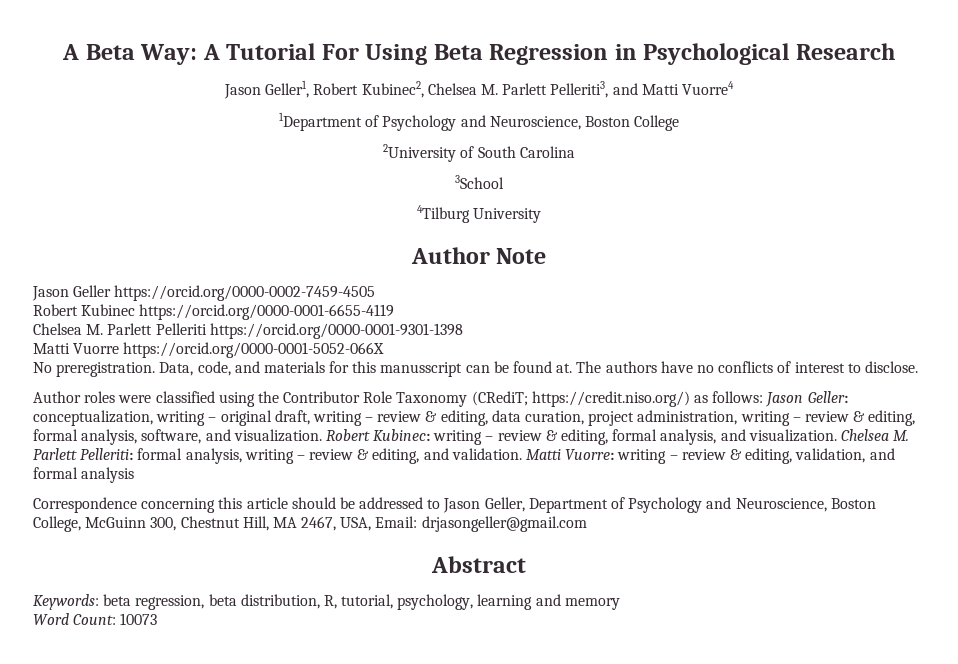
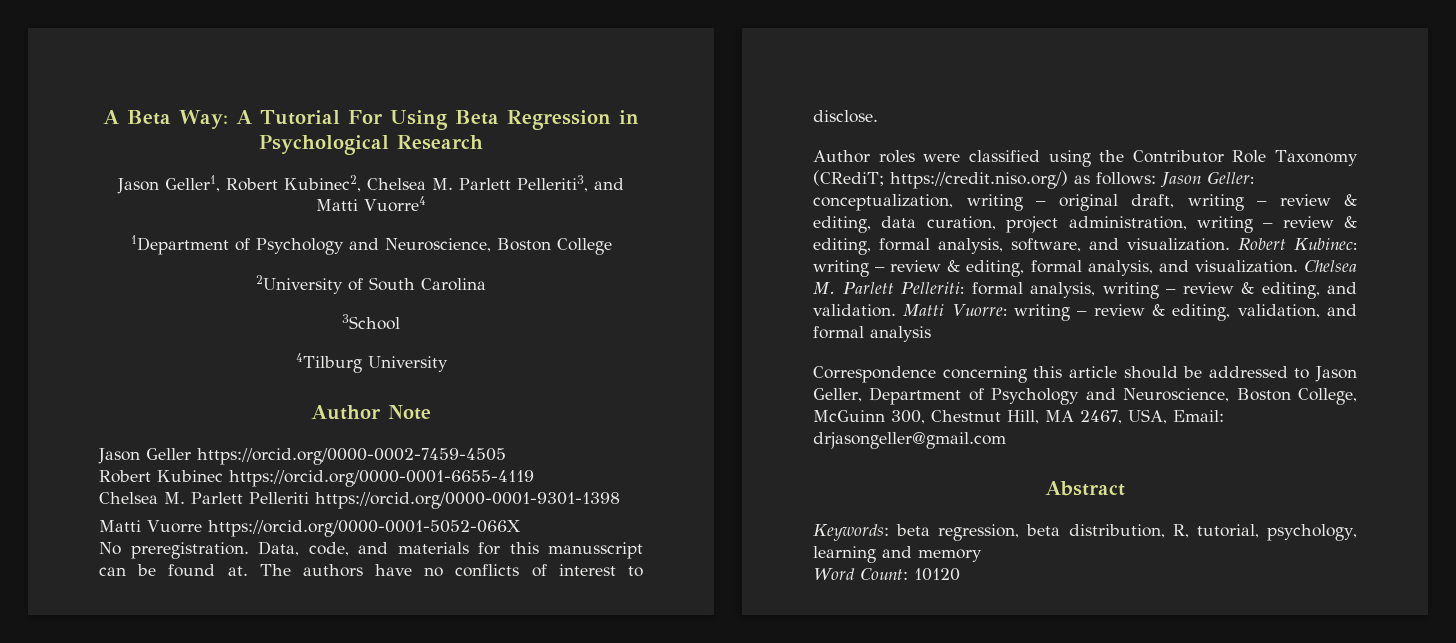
[120,613,158,625] 10073 -> [913,568,960,581] 10120

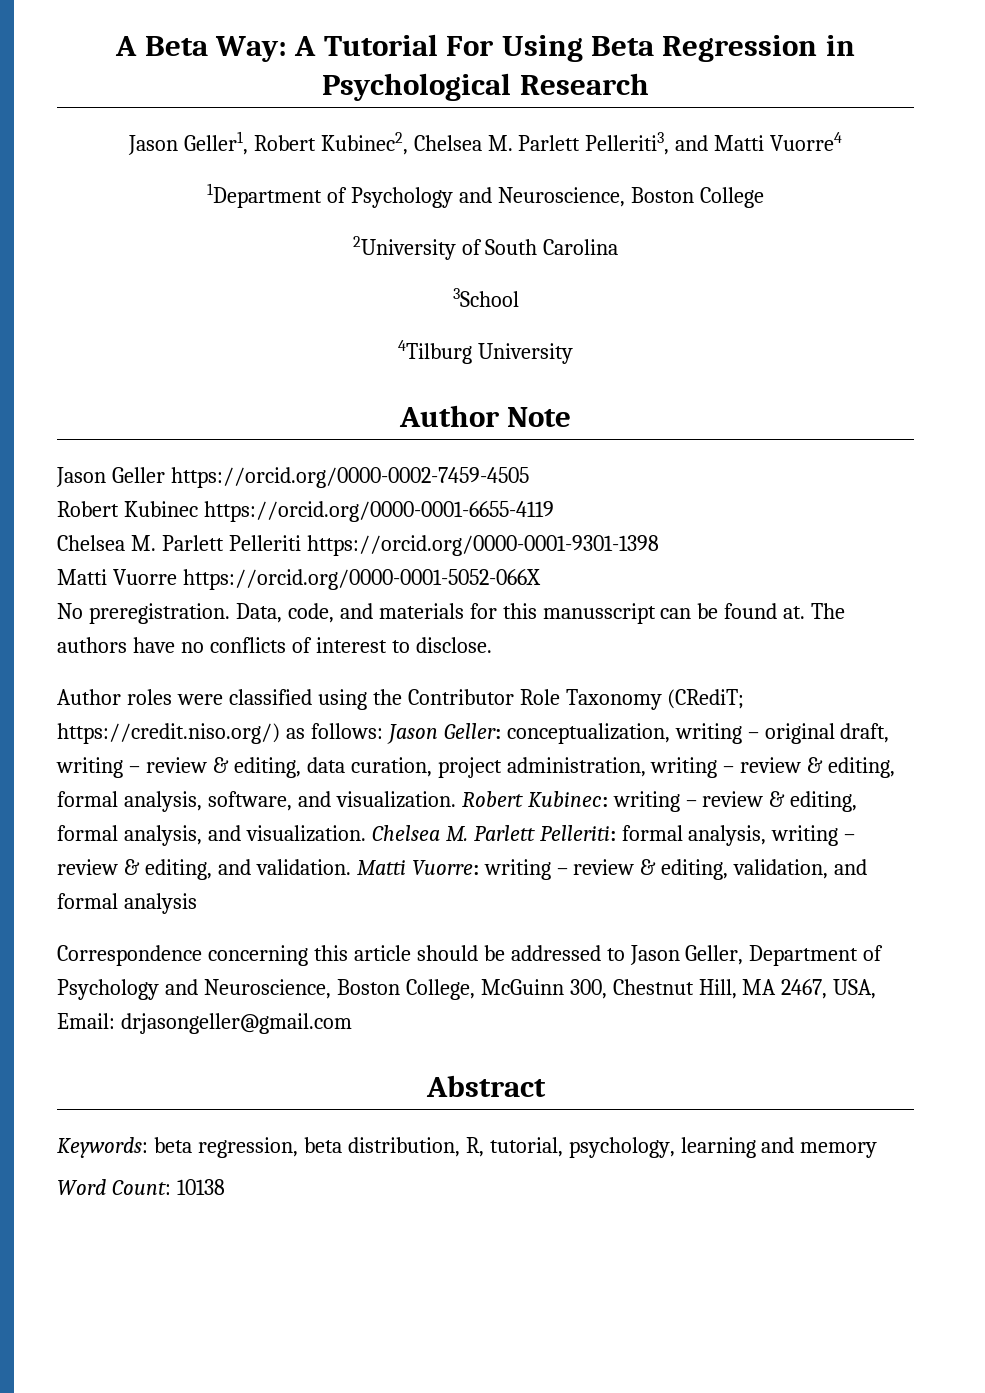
[913,568,960,581] 10120 -> [176,1179,225,1195] 10138

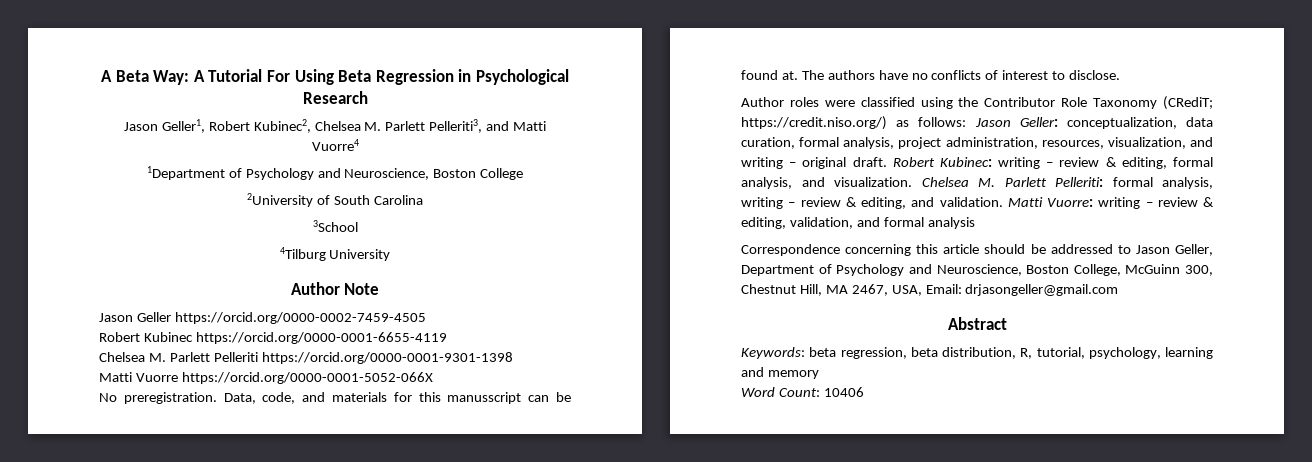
[674,723,890,744] [56,757,896,778] [57,791,456,812] writing – original draft, writing – review & editing, data curation, project administration, writing – review & editing, formal analysis, software, and visualization. -> [1186,117,1213,127] [741,137,1213,149] [741,157,887,169] data curation, formal analysis, project administration, resources, visualization, and writing – original draft.
[176,1179,225,1195] 10138 -> [823,387,864,397] 10406

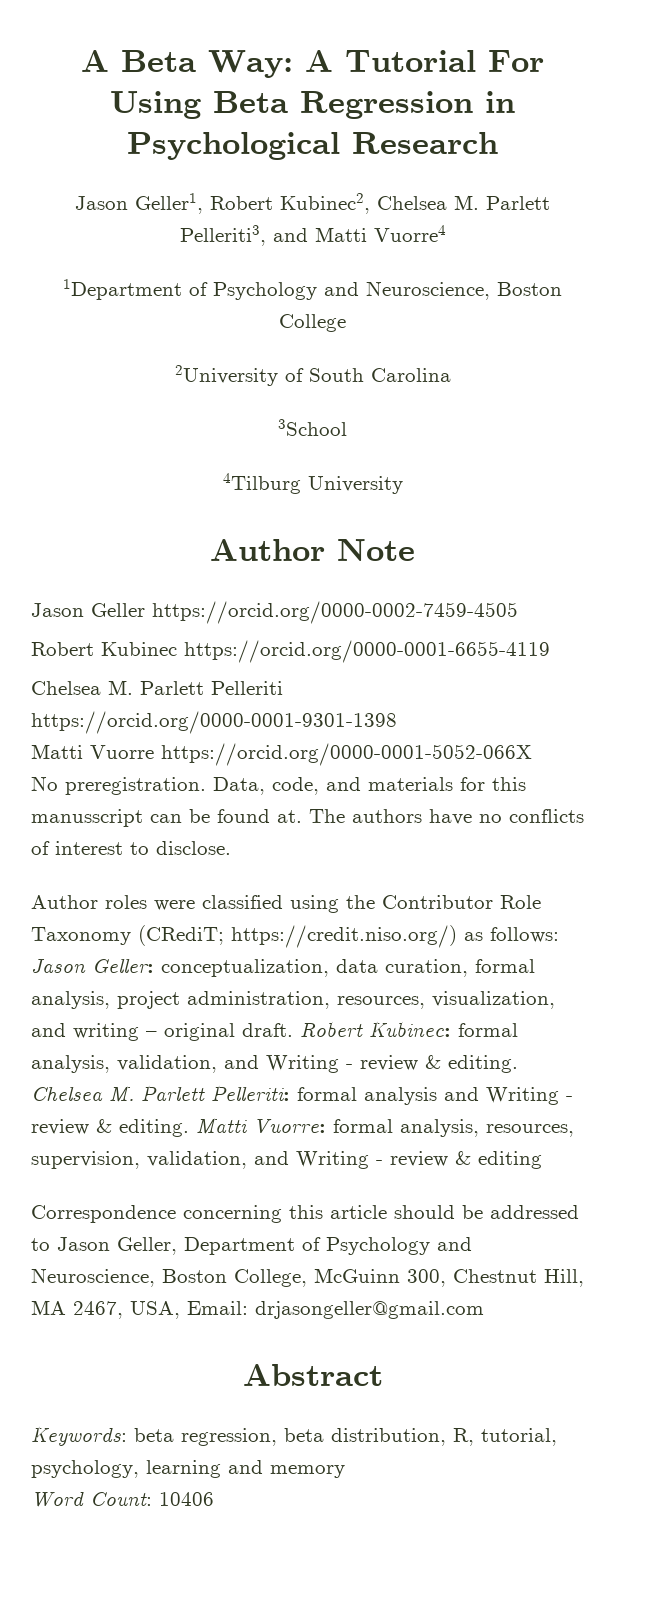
[998,157,1213,169] [741,177,912,189] writing – review & editing, formal analysis, and visualization. -> [458,1023,518,1037] [31,1055,518,1073] formal analysis, validation, and Writing - review & editing.
[1162,177,1213,189] [741,197,1214,209] [741,217,975,229] analysis, writing – review & editing, and validation. Matti Vuorre: writing – review & editing, validation, and formal analysis -> [364,1087,573,1105] [31,1118,574,1137] [31,1151,542,1169] analysis and Writing - review & editing. Matti Vuorre: formal analysis, resources, supervision, validation, and Writing - review & editing

